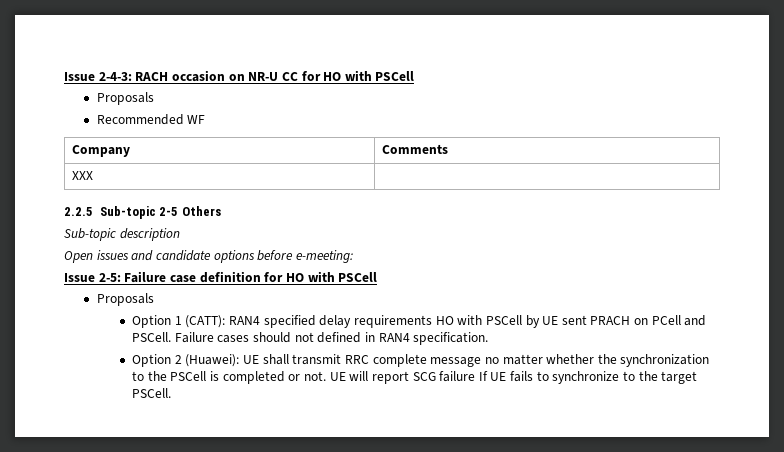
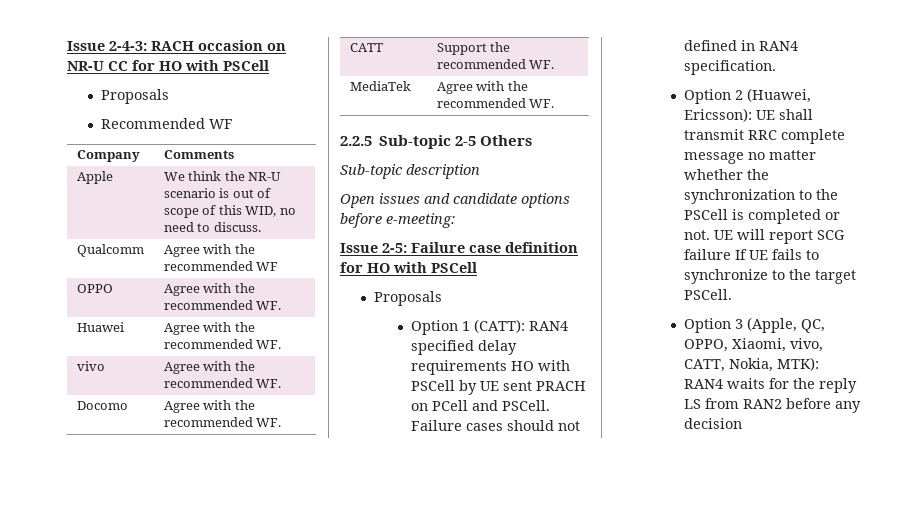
[72,171,94,180] XXX | -> [76,171,113,184] [163,171,282,181] [163,188,272,198] [163,205,296,218] [163,222,261,232] [76,244,144,257] [163,244,255,257] [163,261,279,271] [76,284,113,293] [163,283,255,296] [163,300,282,310] [76,322,124,332] [163,322,255,335] [163,339,282,349] [76,361,105,371] [163,361,255,374] [163,378,282,388] [76,401,128,410] [163,400,255,413] [163,417,282,427] [349,43,383,52] [436,42,511,55] [436,59,555,69] [349,81,411,91] [436,81,528,94] [436,98,555,108] Apple | We think the NR-U scenario is out of scope of this WID, no need to discuss. // Qualcomm | Agree with the recommended WF // OPPO | Agree with the recommended WF. // Huawei | Agree with the recommended WF. // vivo | Agree with the recommended WF. // Docomo | Agree with the recommended WF. // CATT | Support the recommended WF. // MediaTek | Agree with the recommended WF.
[185,354,240,367] (Huawei): -> [747,88,812,103] [684,108,753,122] (Huawei, Ericsson):
(172, 393) none -> [684,317,826,333] [684,338,824,352] [684,357,820,372] [684,378,858,393] [684,398,862,413] [684,418,743,429] // Option 3 (Apple, QC, OPPO, Xiaomi, vivo, CATT, Nokia, MTK): RAN4 waits for the reply LS from RAN2 before any decision

